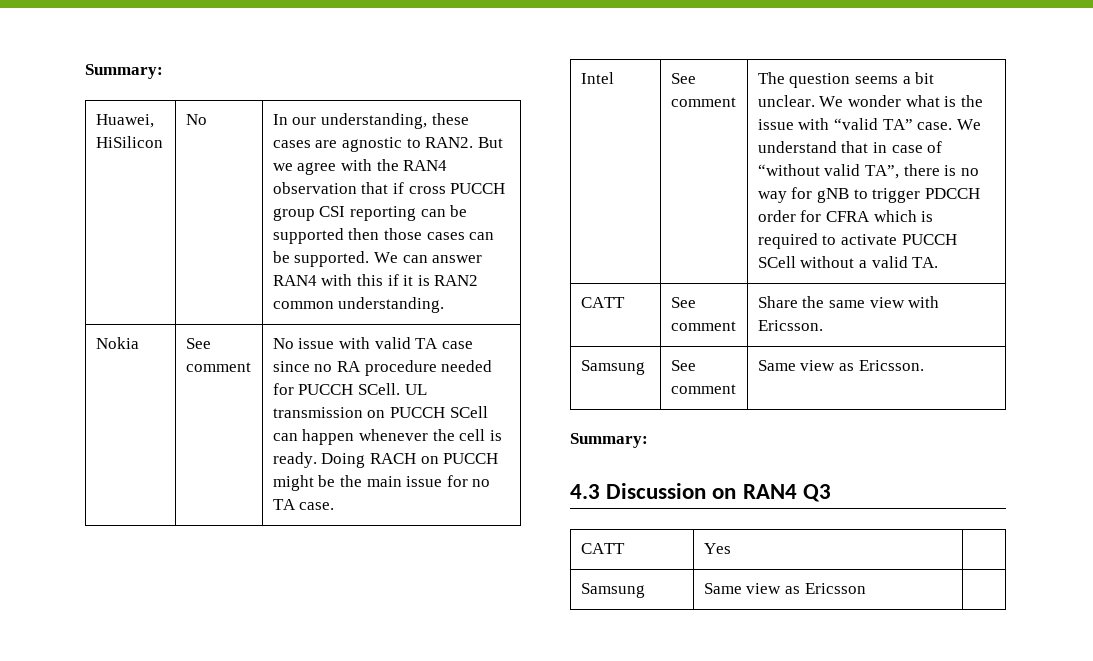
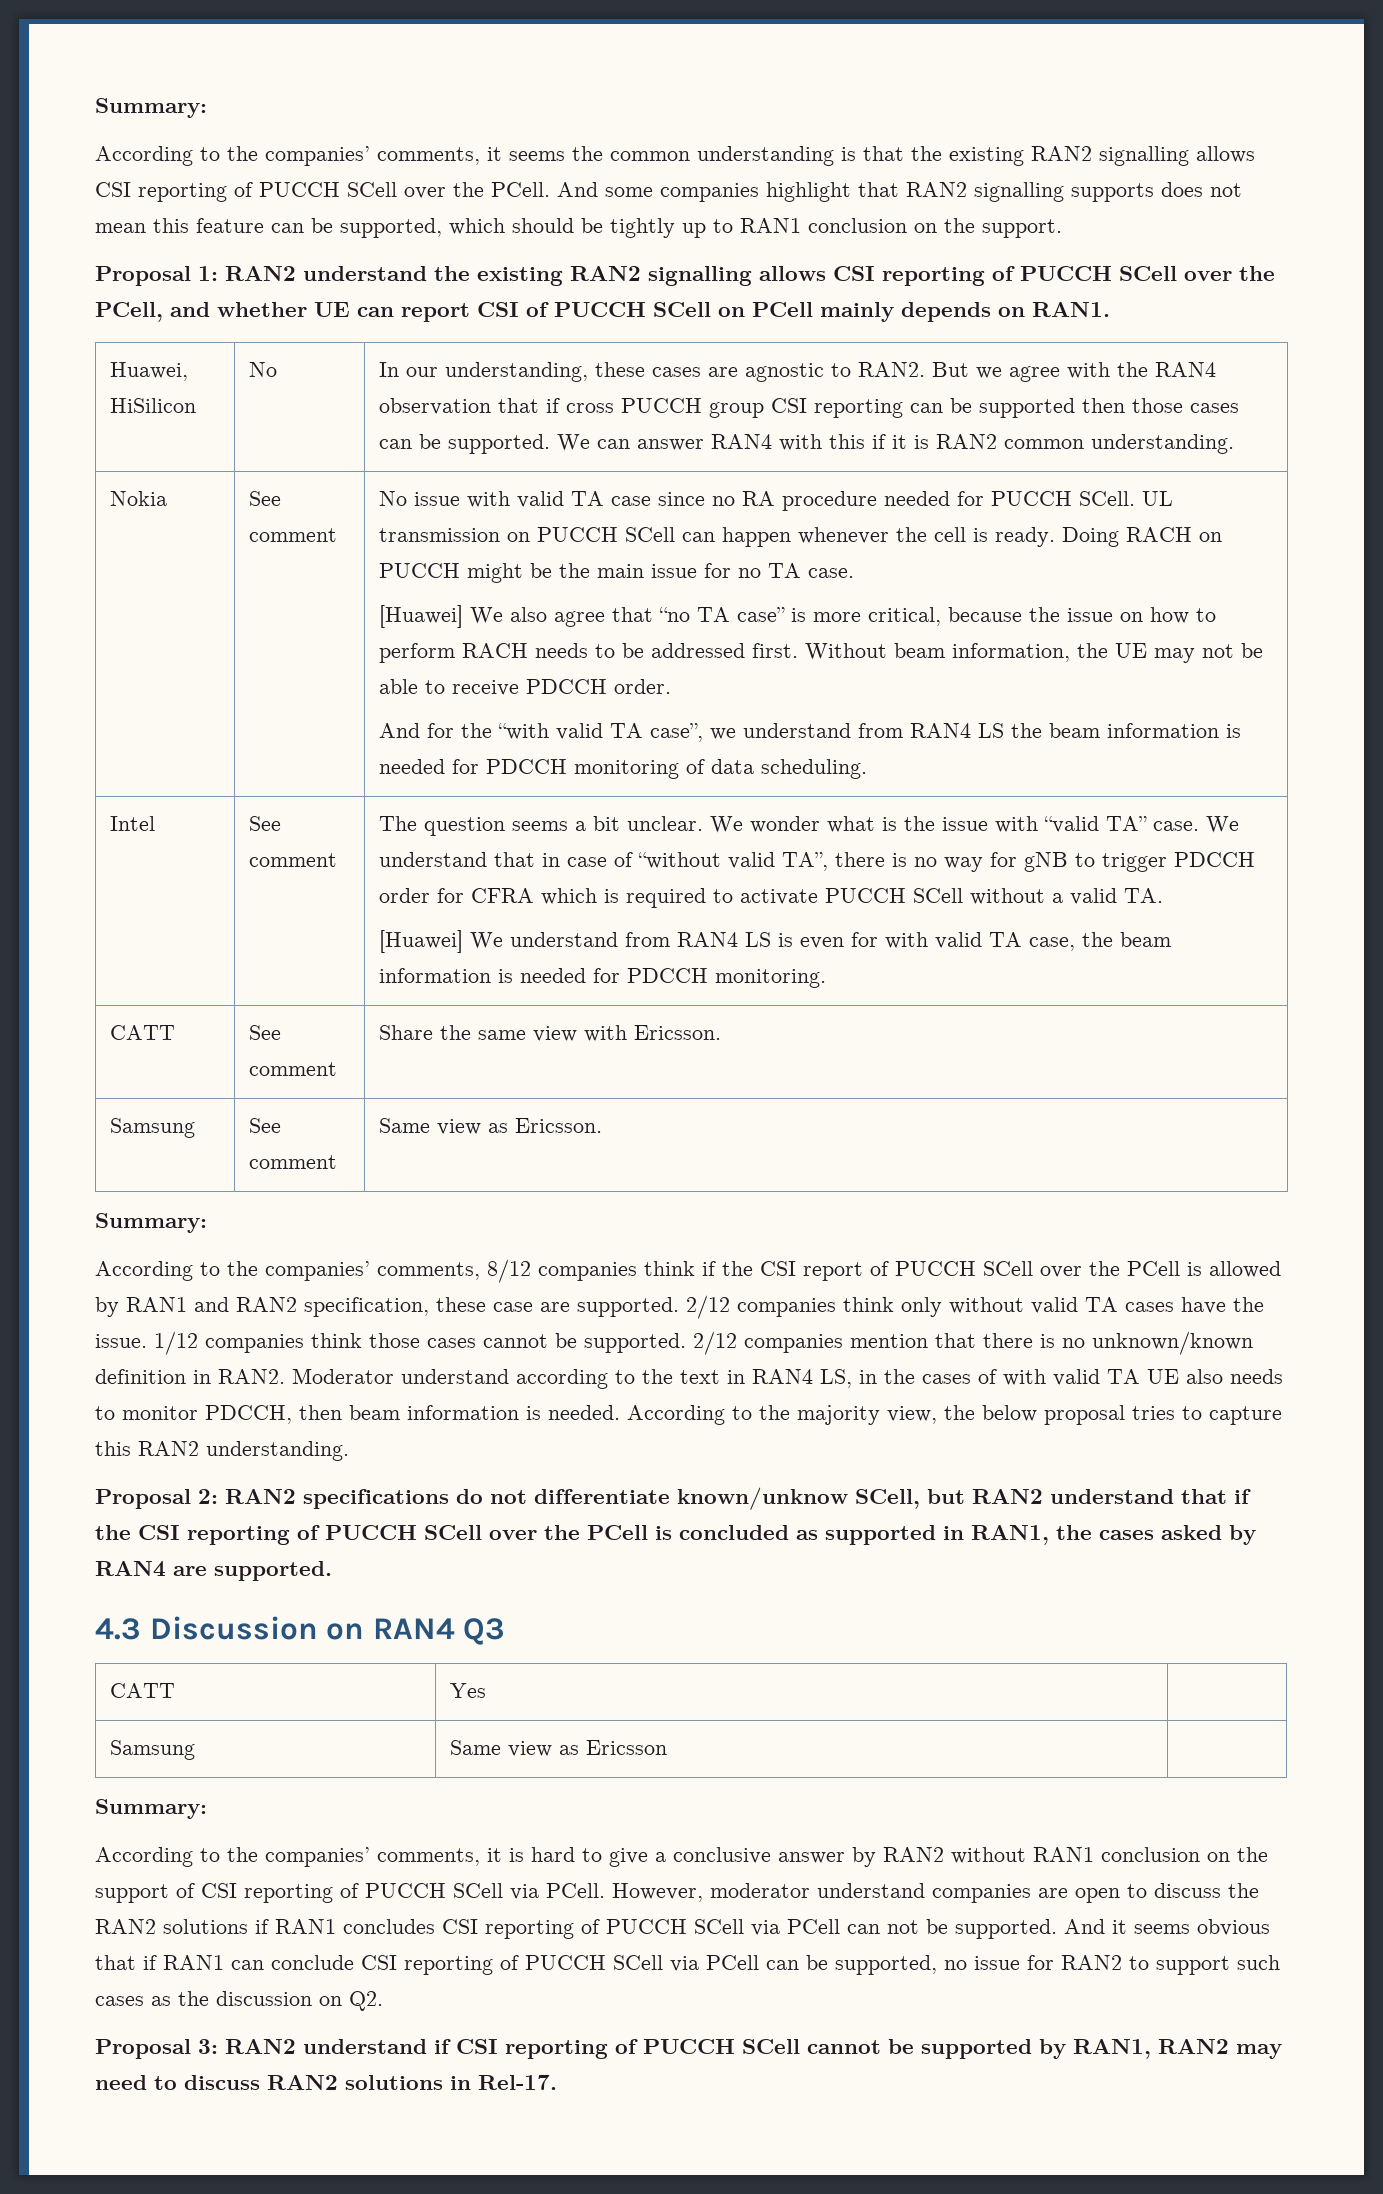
[85,64,163,79] Summary: -> [95,98,207,118] [95,146,1255,166] [95,182,1242,202] [95,218,1062,238] [95,266,1275,286] [95,302,1110,322] Summary: // According to the companies’ comments, it seems the common understanding is that the existing RAN2 signalling allows CSI reporting of PUCCH SCell over the PCell. And some companies highlight that RAN2 signalling supports does not mean this feature can be supported, which should be tightly up to RAN1 conclusion on the support. // Proposal 1: RAN2 understand the existing RAN2 signalling allows CSI reporting of PUCCH SCell over the PCell, and whether UE can report CSI of PUCCH SCell on PCell mainly depends on RAN1.
(335, 506) none -> [379,605,1217,628] [379,643,1264,663] [379,679,672,696] [379,723,1242,742] [379,759,868,779] // [Huawei] We also agree that “no TA case” is more critical, because the issue on how to perform RACH needs to be addressed first. Without beam information, the UE may not be able to receive PDCCH order. // And for the “with valid TA case”, we understand from RAN4 LS the beam information is needed for PDCCH monitoring of data scheduling.
(939, 262) none -> [379,930,1172,953] [379,968,827,988] // [Huawei] We understand from RAN4 LS is even for with valid TA case, the beam information is needed for PDCCH monitoring.
(648, 440) none -> [95,1259,1281,1283] [95,1295,1264,1319] [95,1331,1253,1355] [95,1368,1283,1389] [95,1405,1282,1425] [95,1441,349,1461] [95,1487,1251,1510] [95,1525,1256,1545] [95,1561,332,1581] // According to the companies’ comments, 8/12 companies think if the CSI report of PUCCH SCell over the PCell is allowed by RAN1 and RAN2 specification, these case are supported. 2/12 companies think only without valid TA cases have the issue. 1/12 companies think those cases cannot be supported. 2/12 companies mention that there is no unknown/known definition in RAN2. Moderator understand according to the text in RAN4 LS, in the cases of with valid TA UE also needs to monitor PDCCH, then beam information is needed. According to the majority view, the below proposal tries to capture this RAN2 understanding. // Proposal 2: RAN2 specifications do not differentiate known/unknow SCell, but RAN2 understand that if the CSI reporting of PUCCH SCell over the PCell is concluded as supported in RAN1, the cases asked by RAN4 are supported.
(866, 588) none -> [95,1799,207,1819] [95,1847,1268,1867] [95,1883,1259,1903] [95,1919,1270,1939] [95,1955,1280,1975] [95,1991,383,2011] [95,2039,1282,2059] [95,2075,557,2090] // Summary: // According to the companies’ comments, it is hard to give a conclusive answer by RAN2 without RAN1 conclusion on the support of CSI reporting of PUCCH SCell via PCell. However, moderator understand companies are open to discuss the RAN2 solutions if RAN1 concludes CSI reporting of PUCCH SCell via PCell can not be supported. And it seems obvious that if RAN1 can conclude CSI reporting of PUCCH SCell via PCell can be supported, no issue for RAN2 to support such cases as the discussion on Q2. // Proposal 3: RAN2 understand if CSI reporting of PUCCH SCell cannot be supported by RAN1, RAN2 may need to discuss RAN2 solutions in Rel-17.

